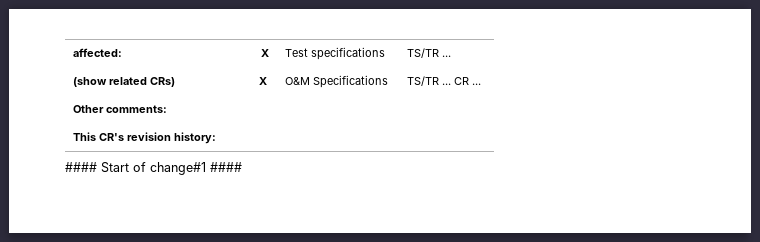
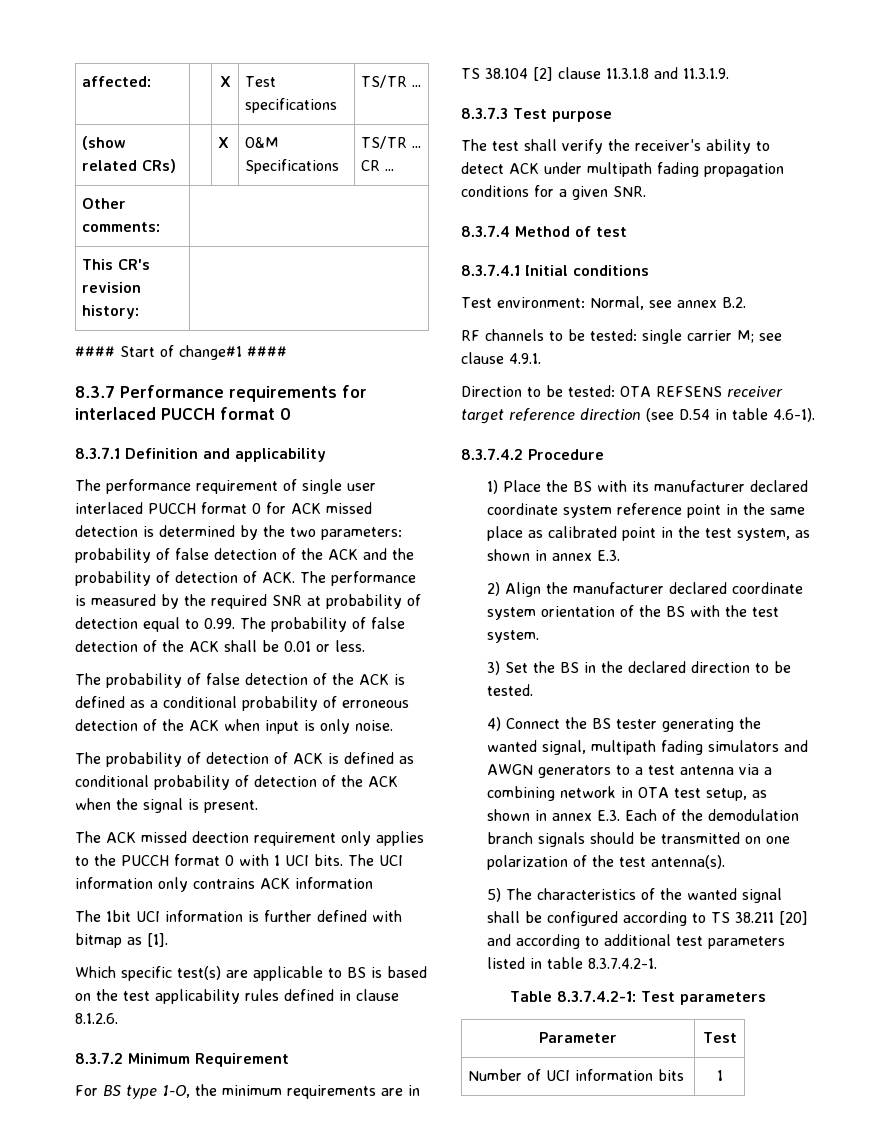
(242, 167) none -> [75,385,367,402] [75,407,291,420] [75,447,326,462] [75,479,376,494] [75,502,372,514] [75,525,402,540] [75,548,414,563] [75,571,416,586] [75,594,421,609] [75,617,405,632] [75,640,365,652] [75,673,405,688] [75,696,409,711] [75,719,393,734] [75,752,414,767] [75,775,398,790] [75,798,258,813] [75,831,424,846] [75,854,403,866] [75,877,373,892] [75,910,402,922] [75,933,168,948] [75,966,427,981] [75,989,399,1004] [75,1013,118,1024] [75,1052,289,1067] [75,1084,420,1099] [461,67,729,81] [461,107,612,122] [461,139,770,154] [461,162,784,177] [461,185,646,200] [461,225,627,237] [461,264,649,276] [461,296,746,310] [461,329,782,344] [461,352,541,364] [461,385,783,397] [461,408,815,424] [461,448,604,460] [487,480,809,494] [487,503,806,518] [487,526,811,541] [487,549,621,561] [487,582,804,597] [487,605,780,620] [487,630,540,643] [487,661,792,675] [487,684,534,696] [487,717,762,732] [487,740,809,755] [487,764,773,778] [487,786,768,801] [487,809,800,821] [487,832,791,847] [487,855,726,870] [487,888,783,903] [487,911,809,926] [487,934,786,949] [487,957,658,969] [510,990,766,1005] [539,1032,617,1043] [702,1032,737,1043] [468,1069,685,1081] [716,1070,723,1081] // 8.3.7 Performance requirements for interlaced PUCCH format 0 // 8.3.7.1 Definition and applicability // The performance requirement of single user interlaced PUCCH format 0 for ACK missed detection is determined by the two parameters: probability of false detection of the ACK and the probability of detection of ACK. The performance is measured by the required SNR at probability of detection equal to 0.99. The probability of false detection of the ACK shall be 0.01 or less. // The probability of false detection of the ACK is defined as a conditional probability of erroneous detection of the ACK when input is only noise. // The probability of detection of ACK is defined as conditional probability of detection of the ACK when the signal is present. // The ACK missed deection requirement only applies to the PUCCH format 0 with 1 UCI bits. The UCI information only contrains ACK information // The 1bit UCI information is further defined with bitmap as [1]. // Which specific test(s) are applicable to BS is based on the test applicability rules defined in clause 8.1.2.6. // 8.3.7.2 Minimum Requirement // For BS type 1-O, the minimum requirements are in TS 38.104 [2] clause 11.3.1.8 and 11.3.1.9. // 8.3.7.3 Test purpose // The test shall verify the receiver's ability to detect ACK under multipath fading propagation conditions for a given SNR. // 8.3.7.4 Method of test // 8.3.7.4.1 Initial conditions // Test environment: Normal, see annex B.2. // RF channels to be tested: single carrier M; see clause 4.9.1. // Direction to be tested: OTA REFSENS receiver target reference direction (see D.54 in table 4.6-1). // 8.3.7.4.2 Procedure // 1) Place the BS with its manufacturer declared coordinate system reference point in the same place as calibrated point in the test system, as shown in annex E.3. // 2) Align the manufacturer declared coordinate system orientation of the BS with the test system. // 3) Set the BS in the declared direction to be tested. // 4) Connect the BS tester generating the wanted signal, multipath fading simulators and AWGN generators to a test antenna via a combining network in OTA test setup, as shown in annex E.3. Each of the demodulation branch signals should be transmitted on one polarization of the test antenna(s). // 5) The characteristics of the wanted signal shall be configured according to TS 38.211 [20] and according to additional test parameters listed in table 8.3.7.4.2-1. // Table 8.3.7.4.2-1: Test parameters // Parameter | Test // Number of UCI information bits | 1

